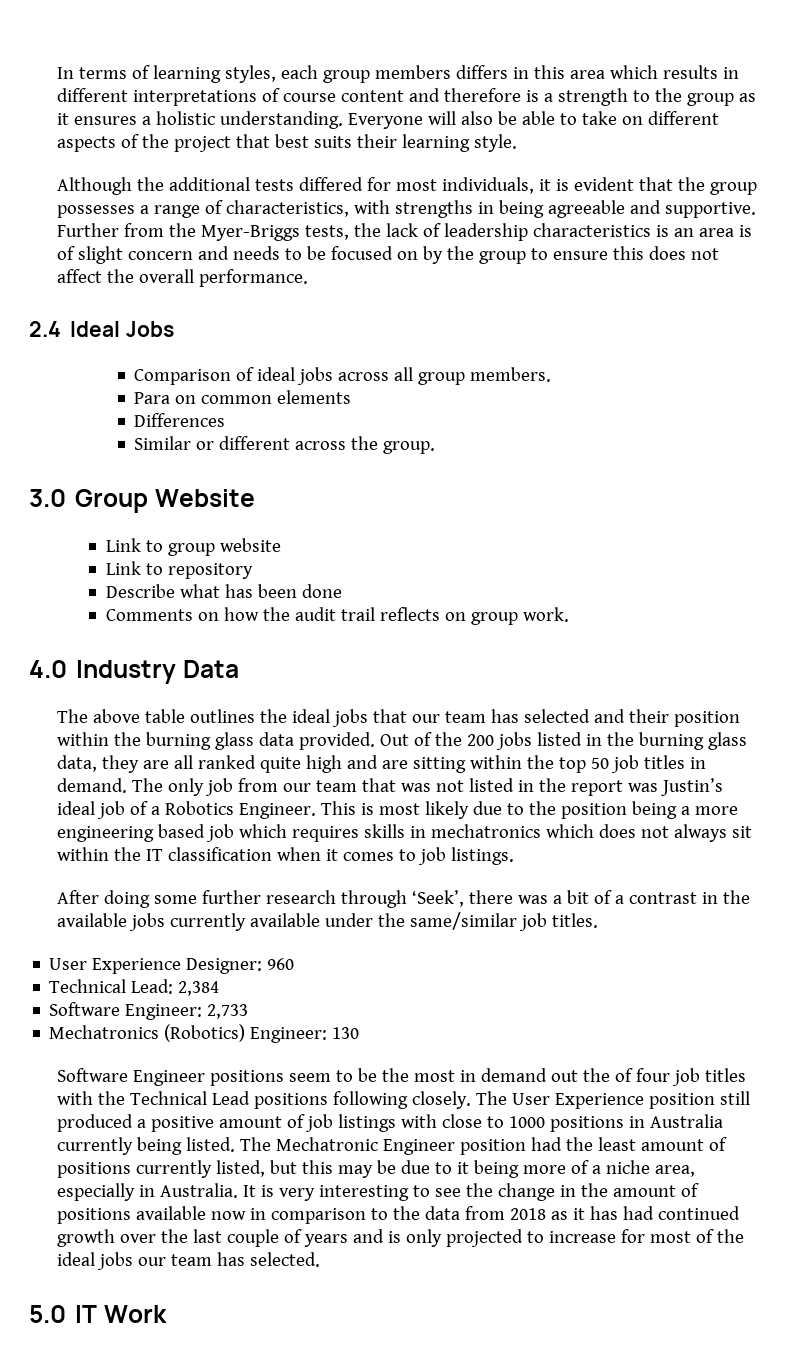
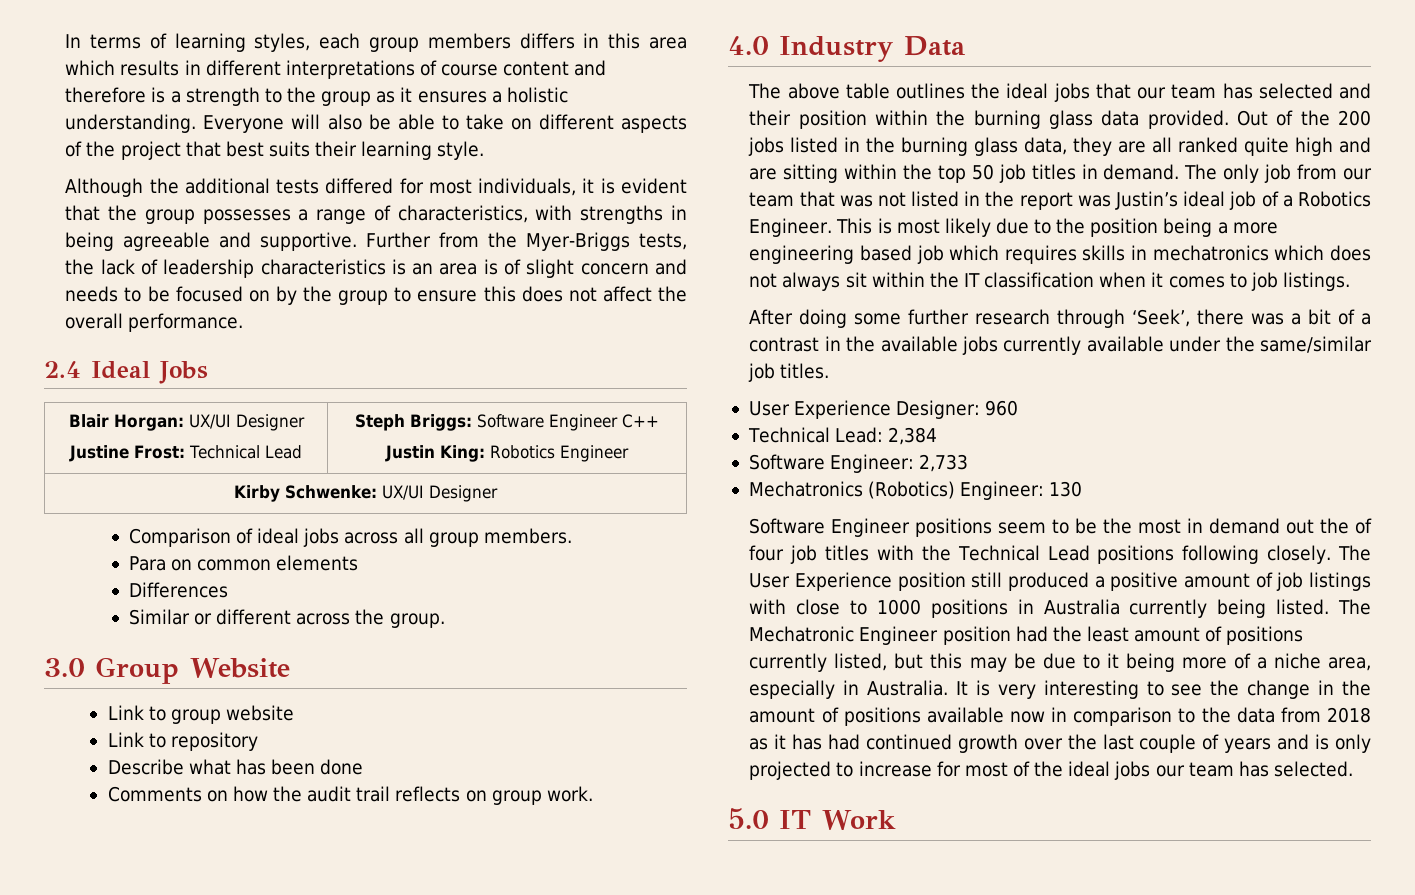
(174, 329) none -> [68,414,305,431] [68,445,303,462] [355,414,659,431] [385,445,629,462] [233,485,498,502] // Blair Horgan: UX/UI Designer // Justine Frost: Technical Lead | Steph Briggs: Software Engineer C++ // Justin King: Robotics Engineer // Kirby Schwenke: UX/UI Designer

